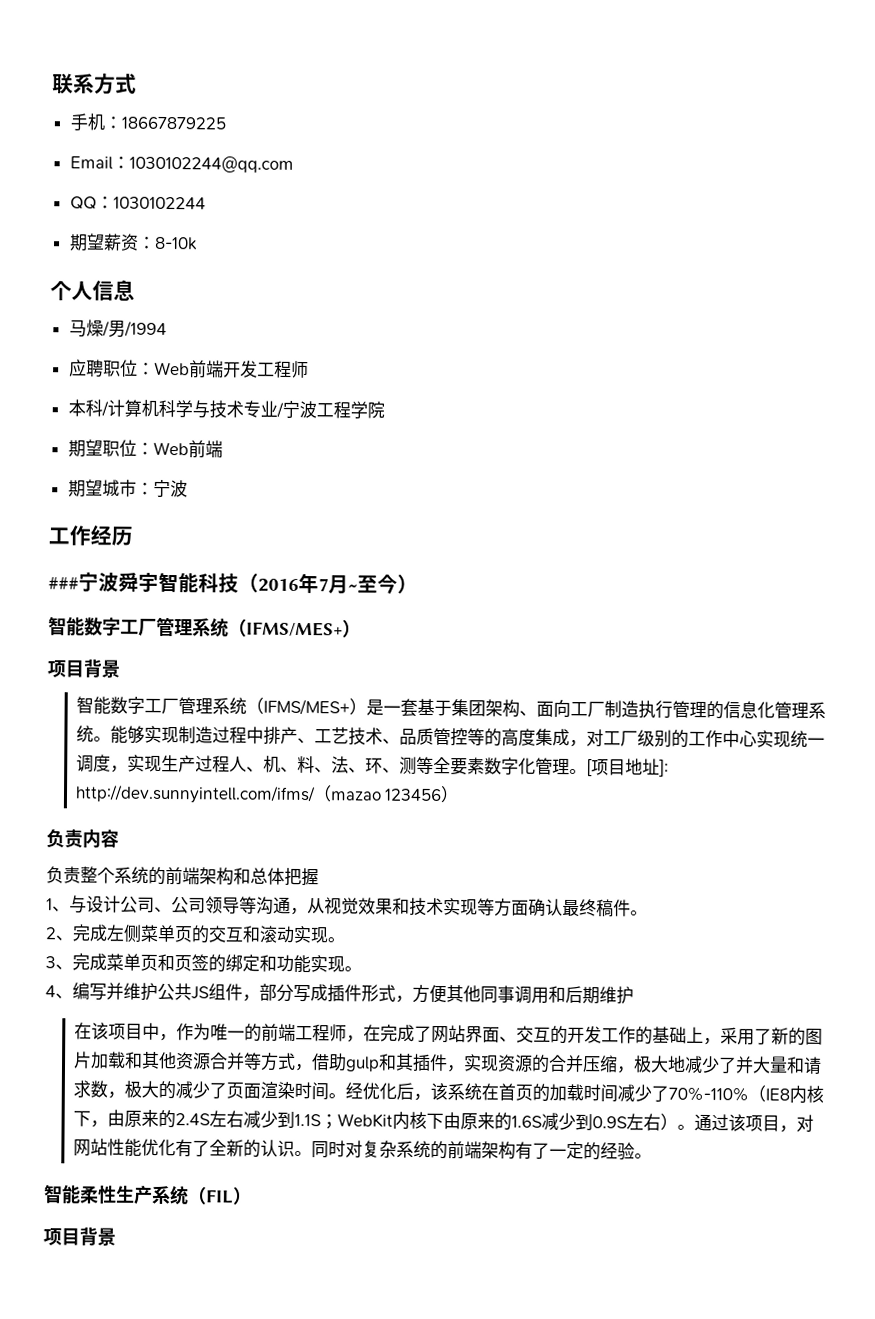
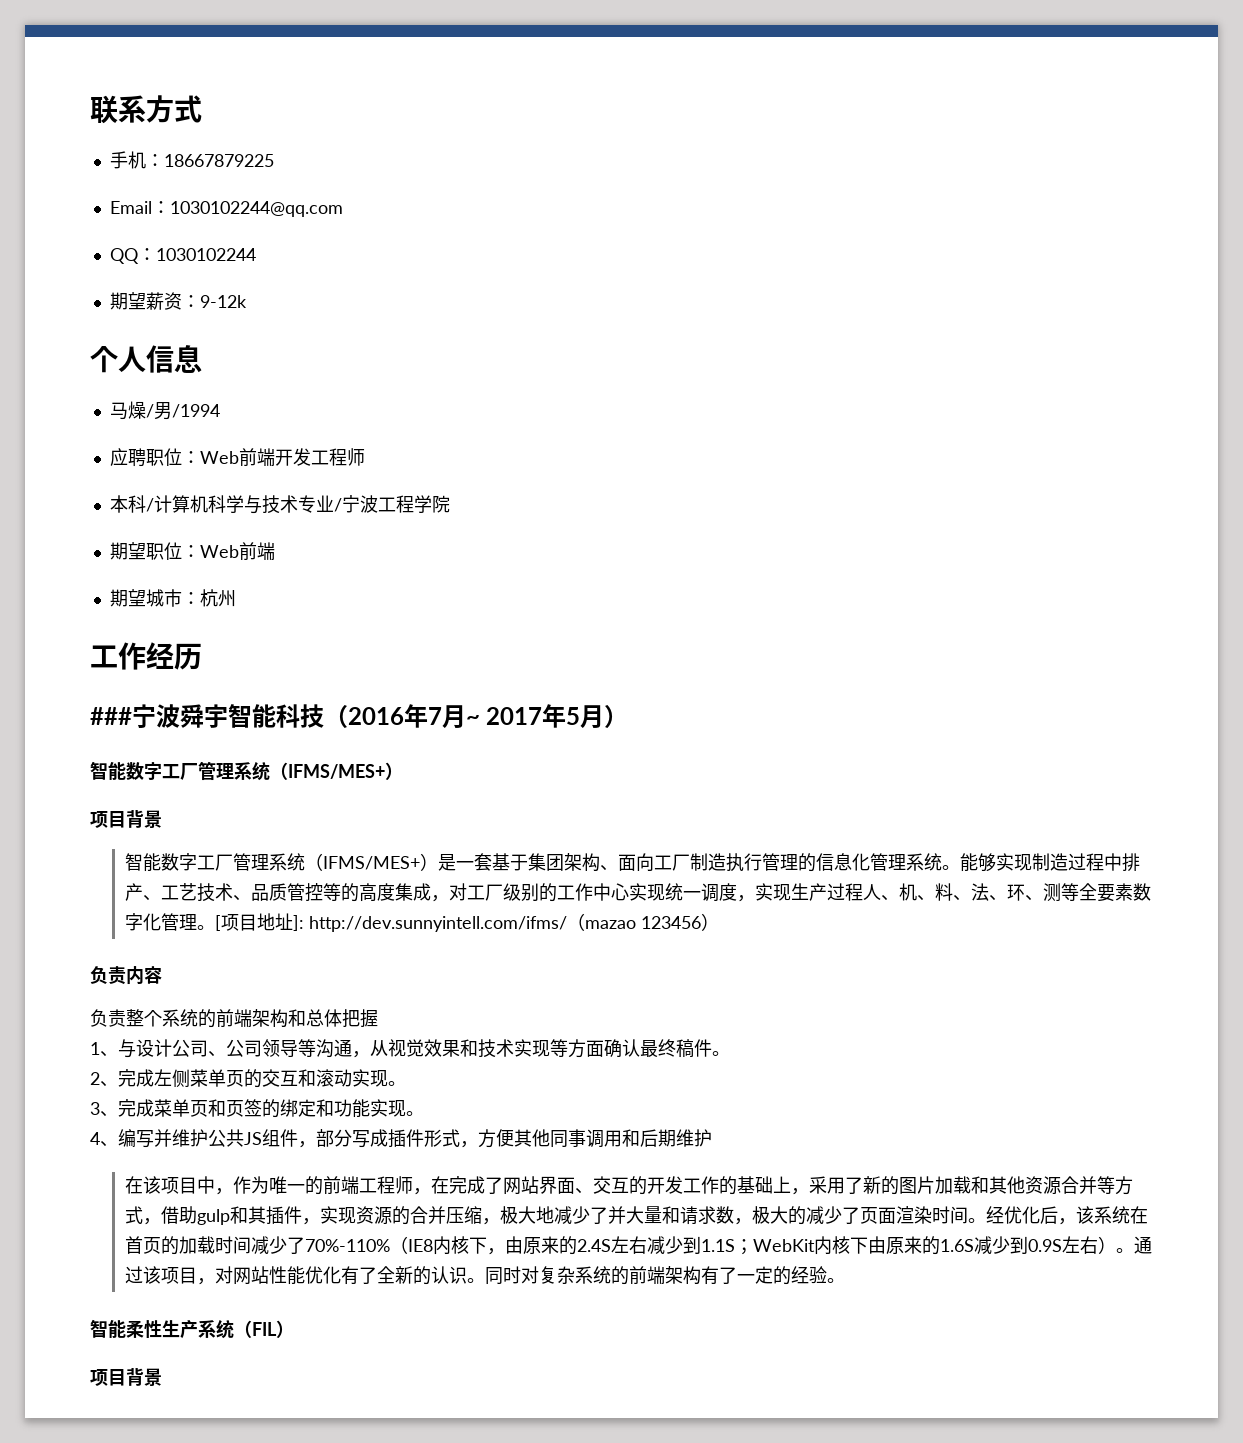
[153,236,198,251] 8-10k -> [199,295,247,308] 9-12k
[152,479,188,499] 宁波 -> [199,589,236,607] 杭州
[357,574,398,594] 至今 -> [486,704,605,729] 2017年5月

